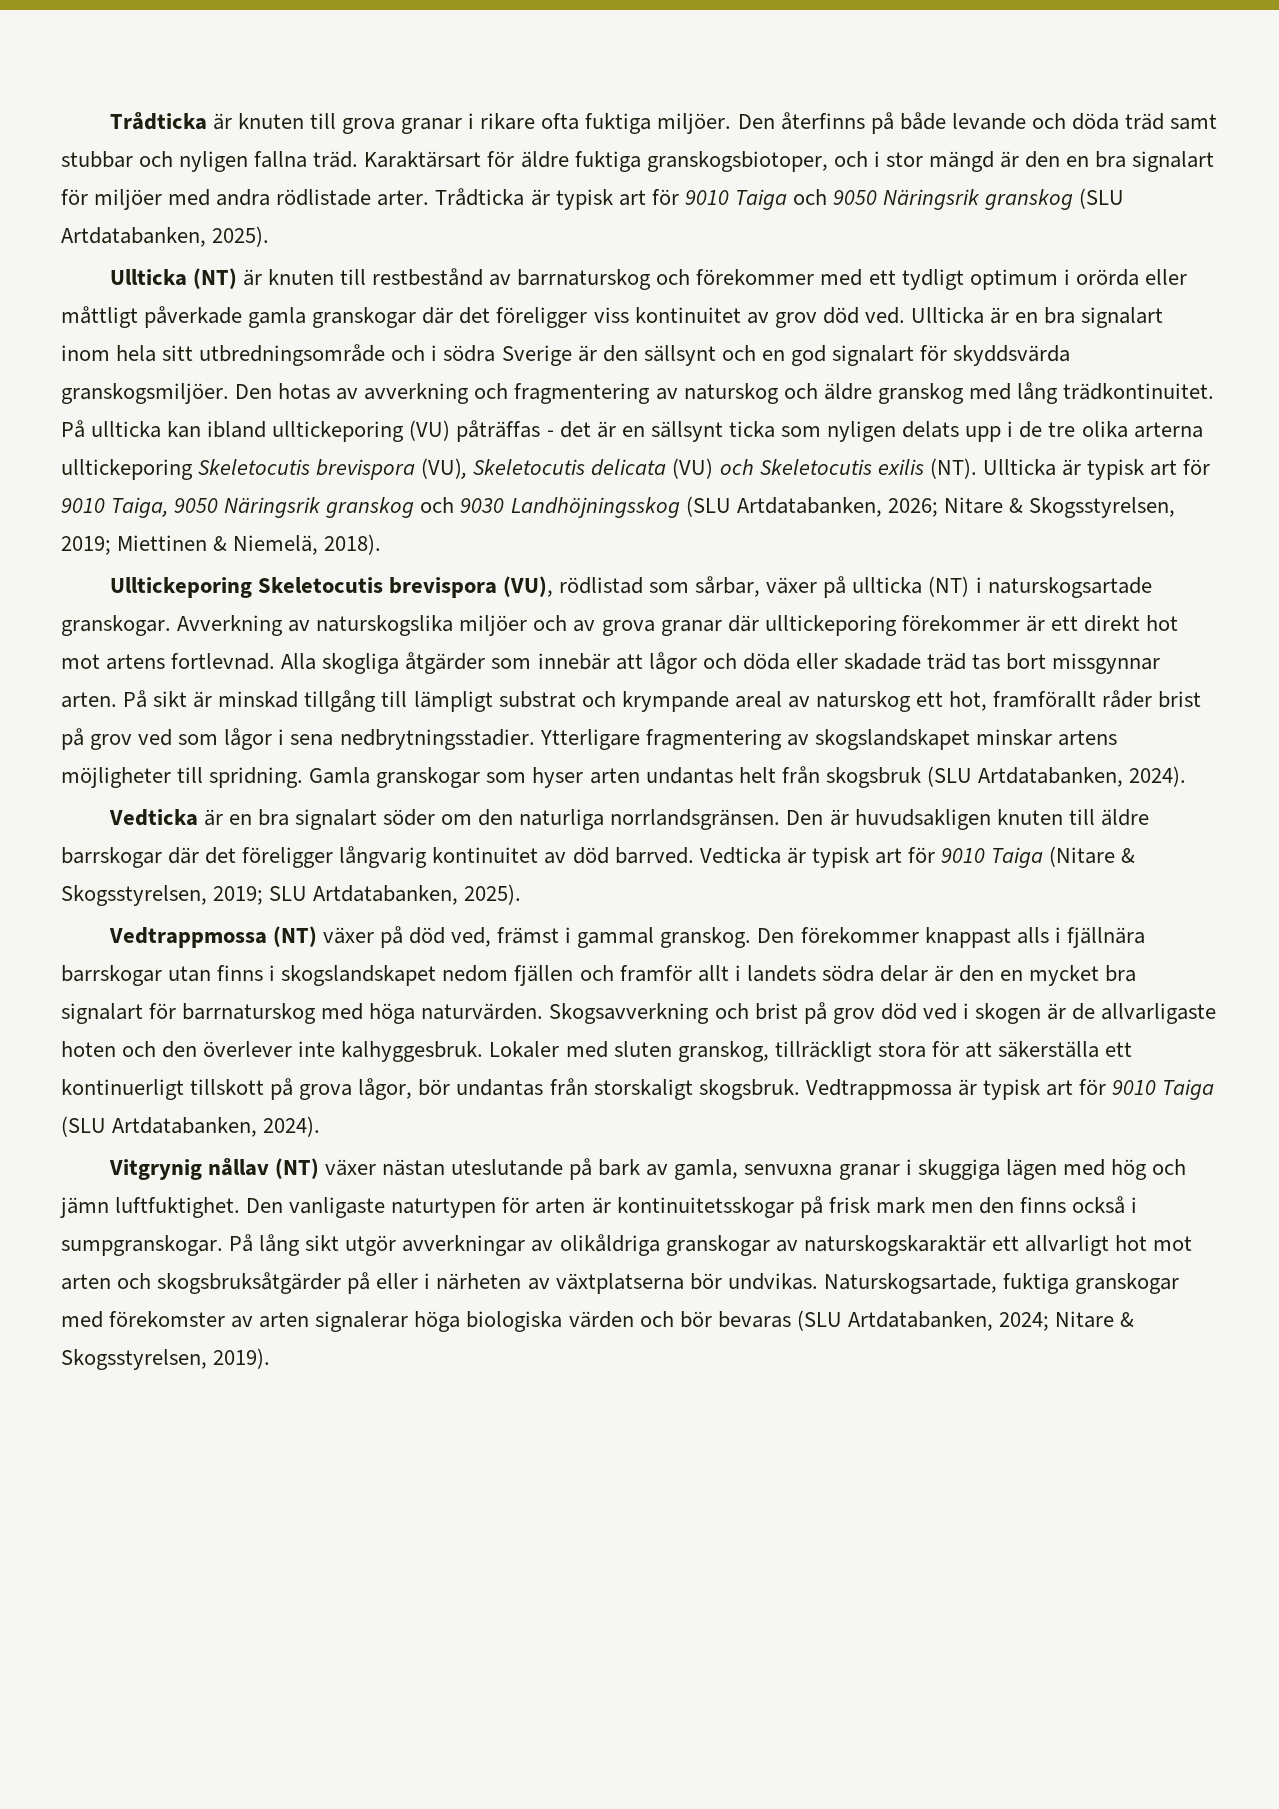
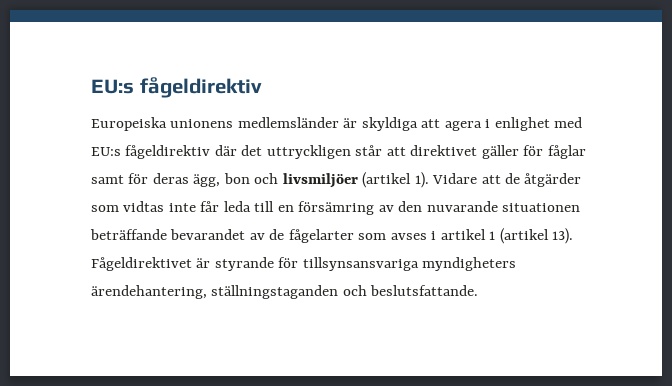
[109,112,1218,134] [61,151,1215,172] [61,188,1125,210] [61,226,270,247] [109,268,1187,290] [61,306,1164,328] [61,344,1071,366] [61,382,1215,404] [61,420,1203,442] [61,458,1211,480] [61,496,1175,518] [61,534,382,555] [109,576,1152,598] [61,615,1179,636] [61,652,1161,674] [61,690,1202,712] [61,728,1117,750] [61,766,1187,788] [108,809,1149,830] [61,846,1136,868] [61,884,522,906] [108,926,1145,948] [61,965,1137,986] [61,1002,1217,1024] [61,1041,1133,1062] [61,1078,1215,1100] [61,1116,321,1137] [108,1158,1186,1180] [60,1196,1138,1218] [61,1234,1193,1256] [61,1272,1179,1294] [61,1310,1135,1332] [61,1348,271,1370] Trådticka är knuten till grova granar i rikare ofta fuktiga miljöer. Den återfinns på både levande och döda träd samt stubbar och nyligen fallna träd. Karaktärsart för äldre fuktiga granskogsbiotoper, och i stor mängd är den en bra signalart för miljöer med andra rödlistade arter. Trådticka är typisk art för 9010 Taiga och 9050 Näringsrik granskog (SLU Artdatabanken, 2025). // Ullticka (NT) är knuten till restbestånd av barrnaturskog och förekommer med ett tydligt optimum i orörda eller måttligt påverkade gamla granskogar där det föreligger viss kontinuitet av grov död ved. Ullticka är en bra signalart inom hela sitt utbredningsområde och i södra Sverige är den sällsynt och en god signalart för skyddsvärda granskogsmiljöer. Den hotas av avverkning och fragmentering av naturskog och äldre granskog med lång trädkontinuitet. På ullticka kan ibland ulltickeporing (VU) påträffas - det är en sällsynt ticka som nyligen delats upp i de tre olika arterna ulltickeporing Skeletocutis brevispora (VU), Skeletocutis delicata (VU) och Skeletocutis exilis (NT). Ullticka är typisk art för 9010 Taiga, 9050 Näringsrik granskog och 9030 Landhöjningsskog (SLU Artdatabanken, 2026; Nitare & Skogsstyrelsen, 2019; Miettinen & Niemelä, 2018). // Ulltickeporing Skeletocutis brevispora (VU), rödlistad som sårbar, växer på ullticka (NT) i naturskogsartade granskogar. Avverkning av naturskogslika miljöer och av grova granar där ulltickeporing förekommer är ett direkt hot mot artens fortlevnad. Alla skogliga åtgärder som innebär att lågor och döda eller skadade träd tas bort missgynnar arten. På sikt är minskad tillgång till lämpligt substrat och krympande areal av naturskog ett hot, framförallt råder brist på grov ved som lågor i sena nedbrytningsstadier. Ytterligare fragmentering av skogslandskapet minskar artens möjligheter till spridning. Gamla granskogar som hyser arten undantas helt från skogsbruk (SLU Artdatabanken, 2024). // Vedticka är en bra signalart söder om den naturliga norrlandsgränsen. Den är huvudsakligen knuten till äldre barrskogar där det föreligger långvarig kontinuitet av död barrved. Vedticka är typisk art för 9010 Taiga (Nitare & Skogsstyrelsen, 2019; SLU Artdatabanken, 2025). // Vedtrappmossa (NT) växer på död ved, främst i gammal granskog. Den förekommer knappast alls i fjällnära barrskogar utan finns i skogslandskapet nedom fjällen och framför allt i landets södra delar är den en mycket bra signalart för barrnaturskog med höga naturvärden. Skogsavverkning och brist på grov död ved i skogen är de allvarligaste hoten och den överlever inte kalhyggesbruk. Lokaler med sluten granskog, tillräckligt stora för att säkerställa ett kontinuerligt tillskott på grova lågor, bör undantas från storskaligt skogsbruk. Vedtrappmossa är typisk art för 9010 Taiga (SLU Artdatabanken, 2024). // Vitgrynig nållav (NT) växer nästan uteslutande på bark av gamla, senvuxna granar i skuggiga lägen med hög och jämn luftfuktighet. Den vanligaste naturtypen för arten är kontinuitetsskogar på frisk mark men den finns också i sumpgranskogar. På lång sikt utgör avverkningar av olikåldriga granskogar av naturskogskaraktär ett allvarligt hot mot arten och skogsbruksåtgärder på eller i närheten av växtplatserna bör undvikas. Naturskogsartade, fuktiga granskogar med förekomster av arten signalerar höga biologiska värden och bör bevaras (SLU Artdatabanken, 2024; Nitare & Skogsstyrelsen, 2019). -> [91,77,262,98] [91,117,583,131] [91,145,586,159] [91,172,582,188] [91,201,581,215] [90,228,574,244] [91,257,517,271] [91,285,479,299] EU:s fågeldirektiv // Europeiska unionens medlemsländer är skyldiga att agera i enlighet med EU:s fågeldirektiv där det uttryckligen står att direktivet gäller för fåglar samt för deras ägg, bon och livsmiljöer (artikel 1). Vidare att de åtgärder som vidtas inte får leda till en försämring av den nuvarande situationen beträffande bevarandet av de fågelarter som avses i artikel 1 (artikel 13). Fågeldirektivet är styrande för tillsynsansvariga myndigheters ärendehantering, ställningstaganden och beslutsfattande.

